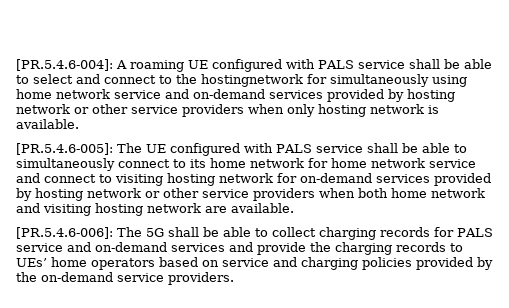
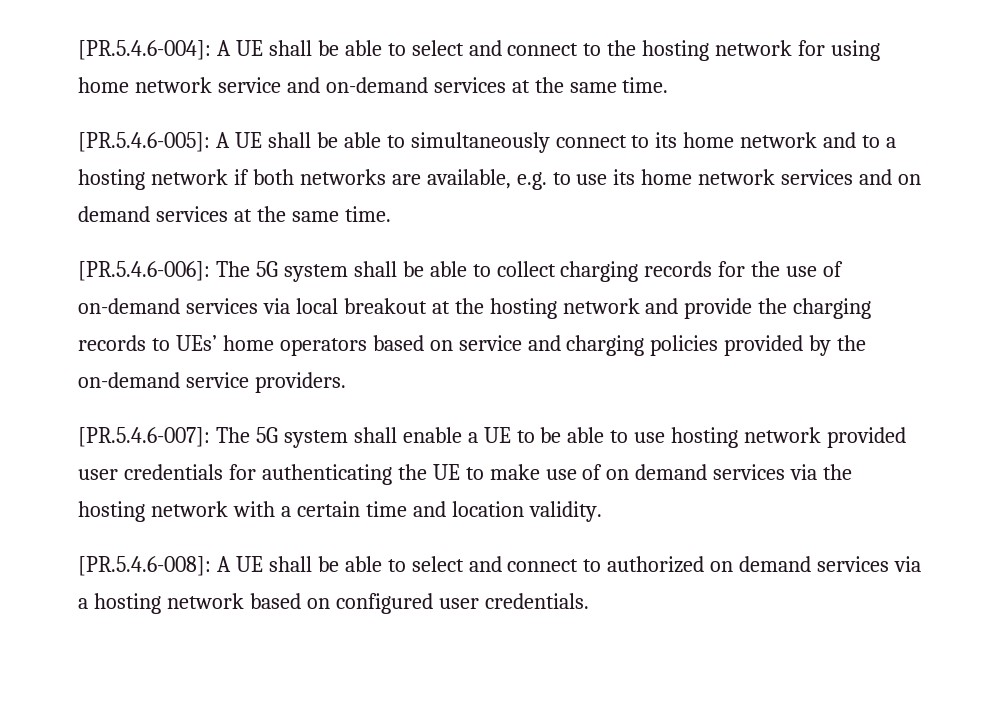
[130,59,405,72] roaming UE configured with PALS service -> [235,40,263,56] UE
[201,74,429,87] hostingnetwork for simultaneously -> [642,40,826,61] hosting network for
[327,89,455,102] [16,104,439,117] [16,119,79,129] [16,143,363,156] provided by hosting network or other service providers when only hosting network is available. // [PR.5.4.6-005]: The UE configured with PALS service -> [511,77,669,93] [78,132,262,152] at the same time. // [PR.5.4.6-005]: A UE
[308,158,476,168] [16,173,491,186] [16,188,485,201] [16,203,294,216] for home network service and connect to visiting hosting network for on-demand services provided by hosting network or other service providers when both home network and visiting hosting network are available. -> [823,132,897,148] [78,169,922,190] [78,206,391,222] and to a hosting network if both networks are available, e.g. to use its home network services and on demand services at the same time.
(164, 232) none -> [283,264,348,282] system
[457,228,493,237] [16,242,225,252] PALS service and on-demand services -> [751,261,844,277] [78,298,640,319] the use of on-demand services via local breakout at the hosting network
(234, 278) none -> [78,427,907,448] [78,464,853,485] [78,501,602,522] [78,556,922,576] [78,593,589,614] // [PR.5.4.6-007]: The 5G system shall enable a UE to be able to use hosting network provided user credentials for authenticating the UE to make use of on demand services via the hosting network with a certain time and location validity. // [PR.5.4.6-008]: A UE shall be able to select and connect to authorized on demand services via a hosting network based on configured user credentials.

